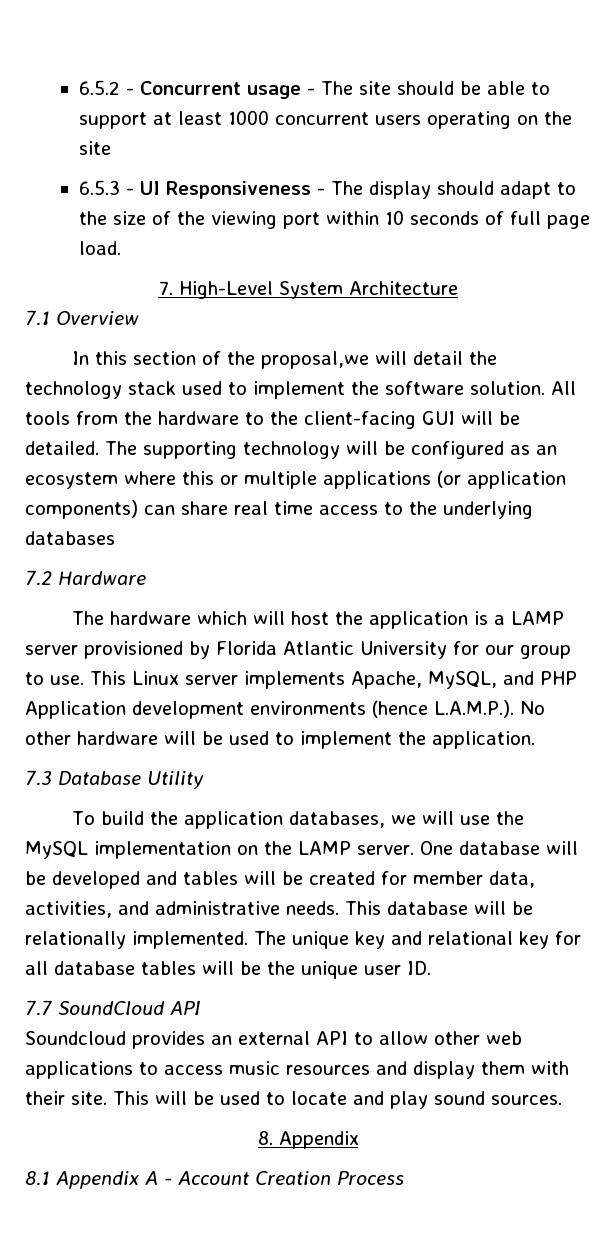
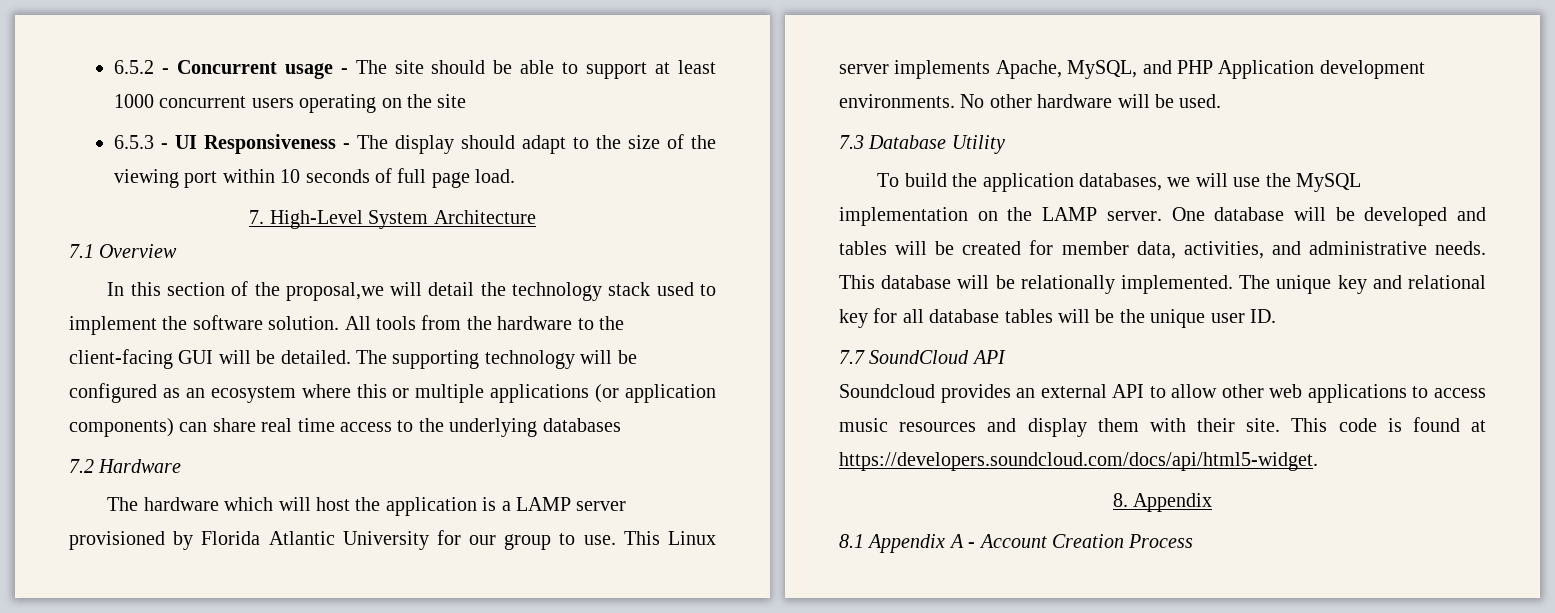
[250,700,514,718] environments (hence L.A.M.P.). -> [839,94,955,108] environments.
[229,731,535,749] used to implement the application. -> [1179,94,1222,108] used.
[155,1091,562,1109] will be used to locate and play sound sources. -> [1338,417,1486,432] [839,452,1318,471] code is found at https://developers.soundcloud.com/docs/api/html5-widget.

